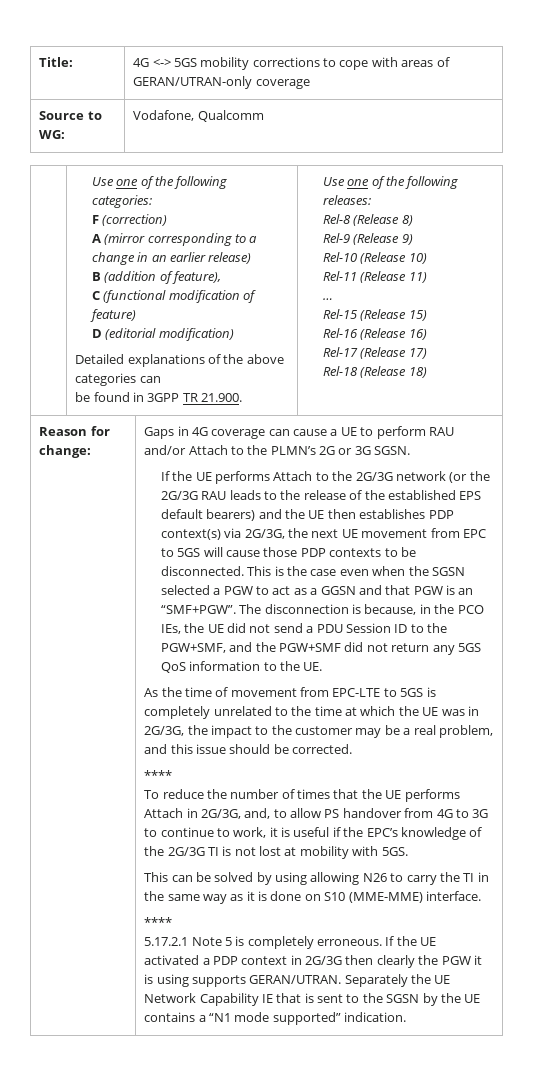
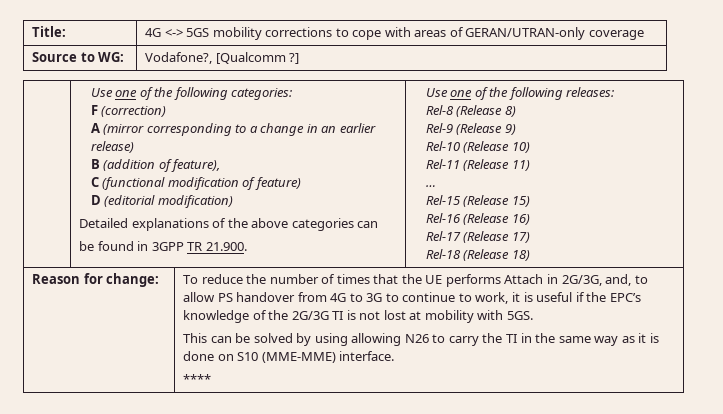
[133,110,264,122] Vodafone, Qualcomm -> [145,52,300,64] Vodafone?, [Qualcomm ?]
[144,426,454,439] [144,445,411,455] [160,471,490,484] [160,490,482,500] [160,509,454,521] [160,528,486,540] [160,547,416,557] [160,566,465,576] [160,585,474,595] [160,604,484,615] [160,623,448,634] [160,642,481,655] [160,661,323,673] [144,687,436,697] [144,706,479,719] [144,725,493,738] [144,744,353,754] [144,770,173,780] Gaps in 4G coverage can cause a UE to perform RAU and/or Attach to the PLMN’s 2G or 3G SGSN. // If the UE performs Attach to the 2G/3G network (or the 2G/3G RAU leads to the release of the established EPS default bearers) and the UE then establishes PDP context(s) via 2G/3G, the next UE movement from EPC to 5GS will cause those PDP contexts to be disconnected. This is the case even when the SGSN selected a PGW to act as a GGSN and that PGW is an “SMF+PGW”. The disconnection is because, in the PCO IEs, the UE did not send a PDU Session ID to the PGW+SMF, and the PGW+SMF did not return any 5GS QoS information to the UE. // As the time of movement from EPC-LTE to 5GS is completely unrelated to the time at which the UE was in 2G/3G, the impact to the customer may be a real problem, and this issue should be corrected. // **** // -> (160, 280) none
[144,936,437,949] [144,955,482,968] [144,974,451,987] [144,993,481,1006] [144,1012,407,1025] // 5.17.2.1 Note 5 is completely erroneous. If the UE activated a PDP context in 2G/3G then clearly the PGW it is using supports GERAN/UTRAN. Separately the UE Network Capability IE that is sent to the SGSN by the UE contains a “N1 mode supported” indication. -> (212, 379) none

